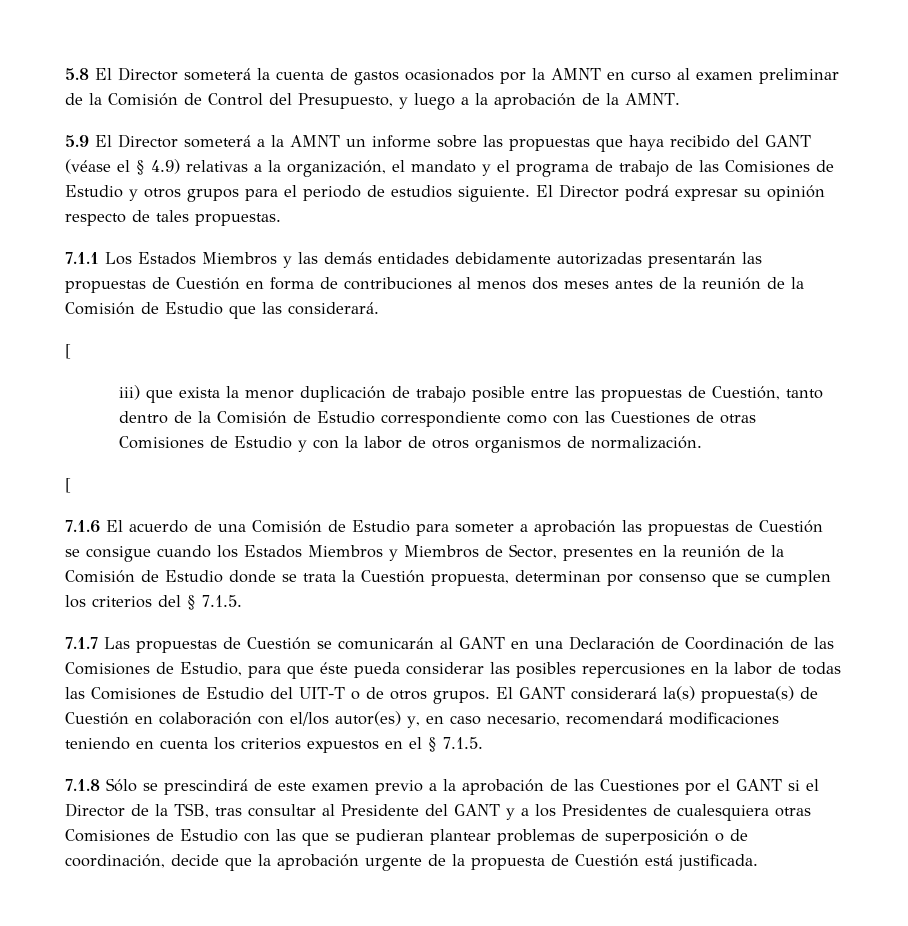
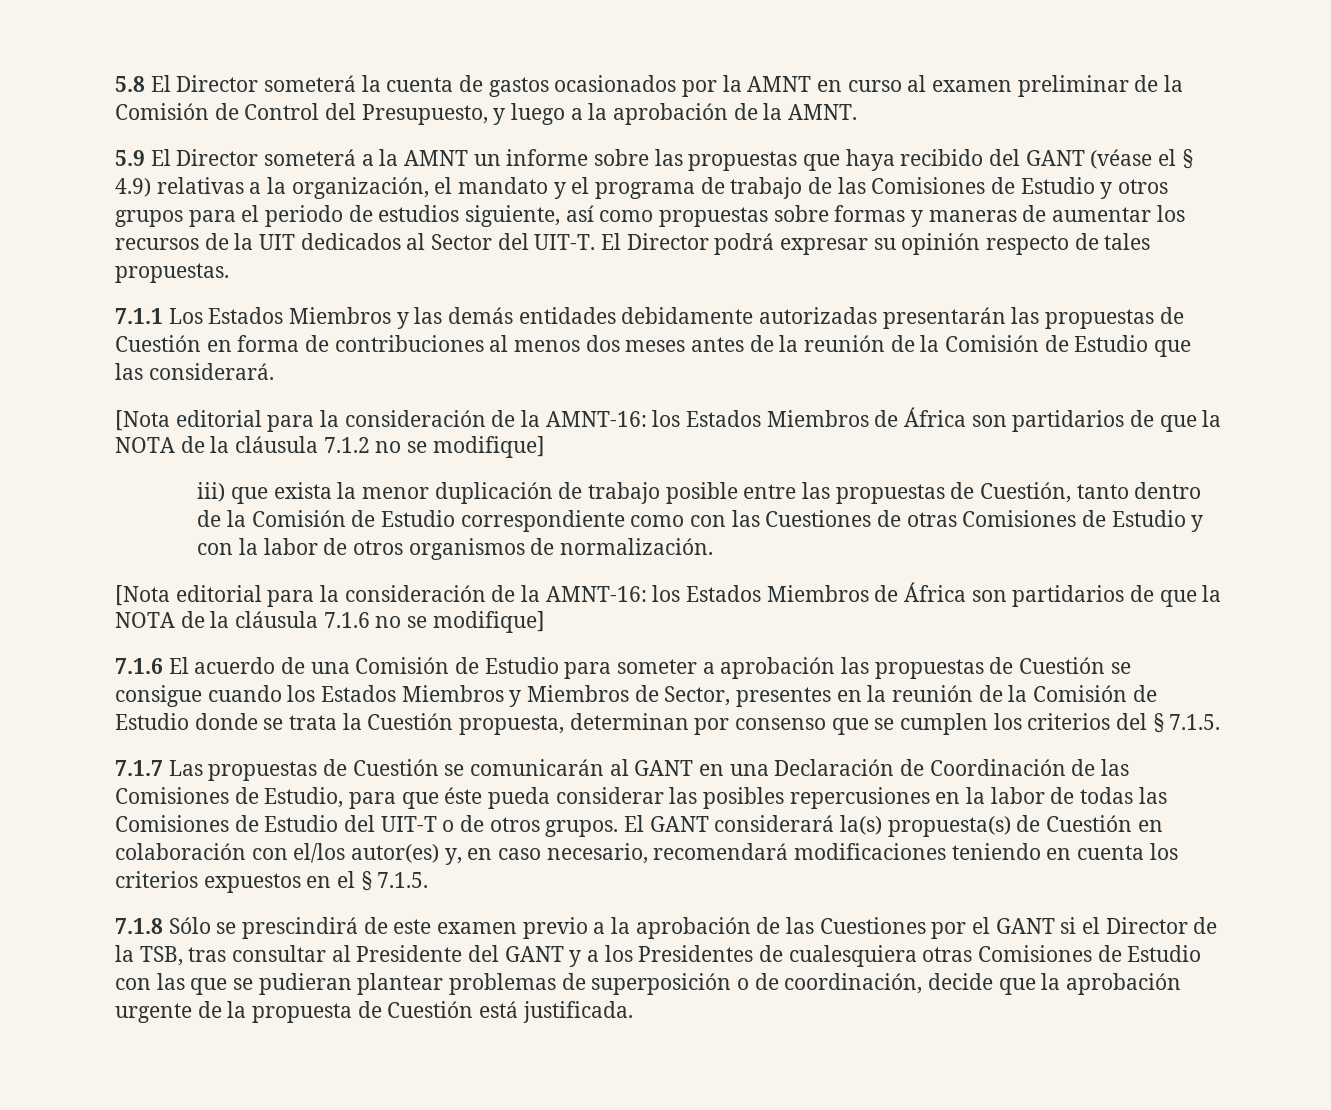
[458,186,530,202] siguiente. -> [465,205,1185,227] [115,233,596,250] siguiente, así como propuestas sobre formas y maneras de aumentar los recursos de la UIT dedicados al Sector del UIT-T.
[65,344,71,359] [ -> [115,407,1222,432] [115,436,545,458] [Nota editorial para la consideración de la AMNT-16: los Estados Miembros de África son partidarios de que la NOTA de la cláusula 7.1.2 no se modifique]
[65,478,71,493] [ -> [115,582,1222,607] [115,611,545,633] [Nota editorial para la consideración de la AMNT-16: los Estados Miembros de África son partidarios de que la NOTA de la cláusula 7.1.6 no se modifique]

